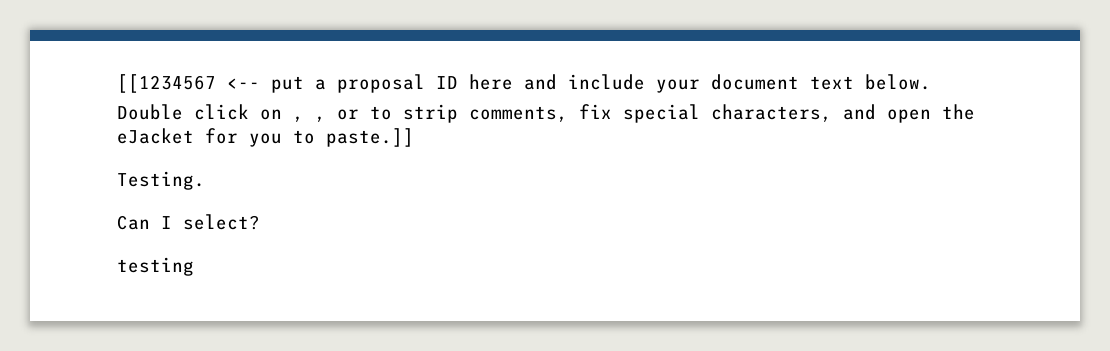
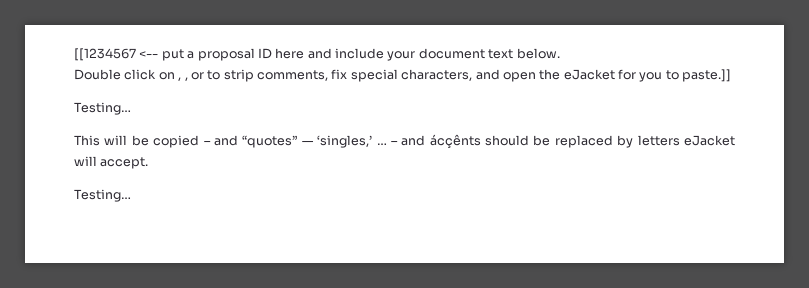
[117,171,205,190] [117,214,260,230] [117,257,194,276] Testing. // Can I select? // testing -> [74,102,131,115] [74,134,736,149] [74,156,149,169] [74,189,131,202] Testing… // This will be copied – and “quotes” — ‘singles,’ … – and ácçênts should be replaced by letters eJacket will accept. // Testing…

